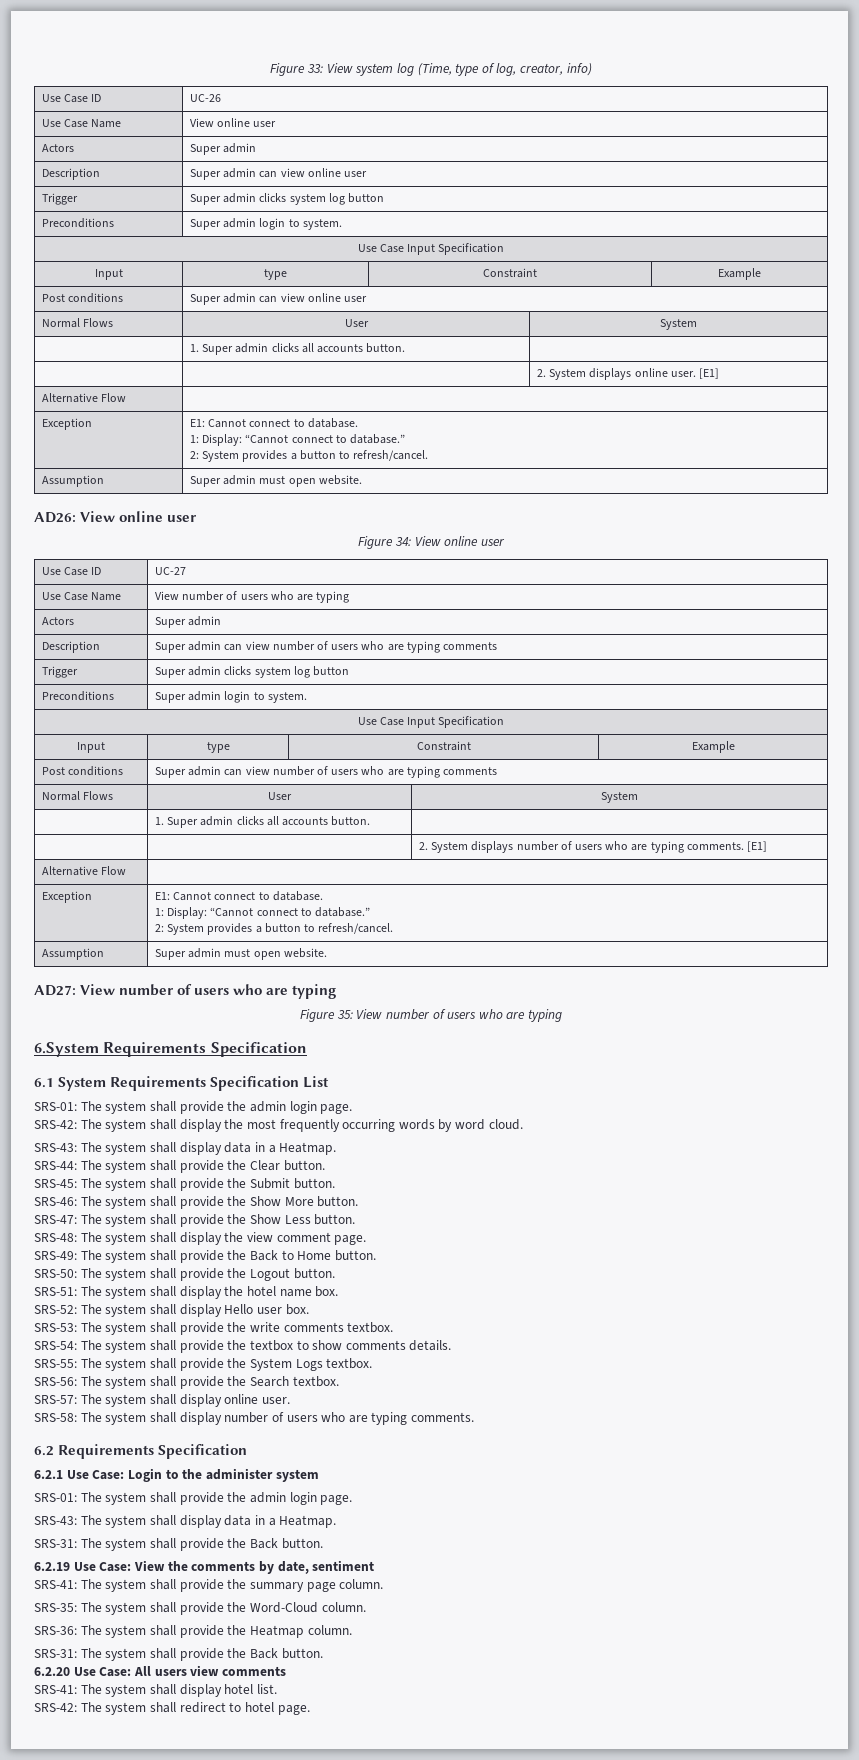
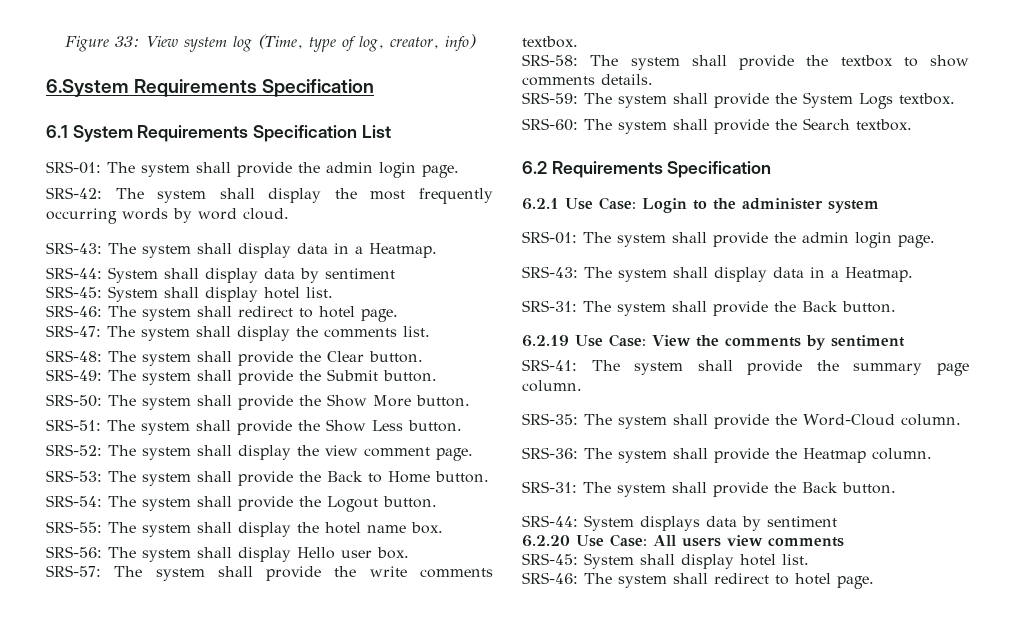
[41,94,102,103] [189,94,221,102] [41,119,122,128] [189,118,277,127] [41,144,74,152] [189,143,257,155] [41,168,100,180] [189,168,367,180] [41,193,78,205] [189,193,384,205] [41,218,114,228] [189,218,342,230] [357,243,505,255] [94,269,123,280] [264,269,287,280] [483,268,537,278] [718,268,761,280] [41,293,124,303] [189,293,367,305] [41,318,114,328] [344,319,369,327] [660,319,697,330] [189,343,406,355] [536,368,719,380] [41,393,127,403] [41,418,92,430] [189,418,358,428] [189,434,405,446] [189,450,429,462] [41,475,104,487] [189,475,362,487] [34,511,197,523] [358,536,505,549] [41,567,102,576] [154,567,186,575] [41,592,122,601] [154,591,350,603] [41,617,74,625] [154,616,222,628] [41,641,100,653] [154,641,498,653] [41,666,78,678] [154,666,349,678] [41,691,114,701] [154,691,307,703] [357,716,505,728] [77,742,105,753] [206,742,230,753] [416,741,471,751] [691,741,735,753] [41,766,124,776] [154,766,498,778] [41,791,114,801] [268,792,292,800] [601,792,638,803] [154,816,371,828] [418,841,768,853] [41,866,127,876] [41,891,92,903] [154,891,323,901] [154,907,370,919] [154,923,394,935] [41,948,104,960] [154,948,327,960] [34,984,337,999] [299,1009,563,1022] // Use Case ID | UC-26 // Use Case Name | View online user // Actors | Super admin // Description | Super admin can view online user // Trigger | Super admin clicks system log button // Preconditions | Super admin login to system. // Use Case Input Specification // Input | type | Constraint | Example // Post conditions | Super admin can view online user // Normal Flows | User | System // | 1. Super admin clicks all accounts button. | // | | 2. System displays online user. [E1] // Alternative Flow | // Exception | E1: Cannot connect to database. // 1: Display: “Cannot connect to database.” // 2: System provides a button to refresh/cancel. // Assumption | Super admin must open website. // AD26: View online user // Figure 34: View online user // Use Case ID | UC-27 // Use Case Name | View number of users who are typing // Actors | Super admin // Description | Super admin can view number of users who are typing comments // Trigger | Super admin clicks system log button // Preconditions | Super admin login to system. // Use Case Input Specification // Input | type | Constraint | Example // Post conditions | Super admin can view number of users who are typing comments // Normal Flows | User | System // | 1. Super admin clicks all accounts button. | // | | 2. System displays number of users who are typing comments. [E1] // Alternative Flow | // Exception | E1: Cannot connect to database. // 1: Display: “Cannot connect to database.” // 2: System provides a button to refresh/cancel. // Assumption | Super admin must open website. // AD27: View number of users who are typing // Figure 35: View number of users who are typing -> (476, 42) none
(77, 1165) none -> [108,267,395,283] [46,286,333,302] [46,305,398,322] [46,325,430,341] [46,350,102,362] System shall display data by sentiment // SRS-45: System shall display hotel list. // SRS-46: The system shall redirect to hotel page. // SRS-47: The system shall display the comments list. // SRS-48:
[34,1179,77,1188] SRS-45: -> [46,369,102,381] SRS-49:
[34,1197,77,1206] SRS-46: -> [46,394,102,407] SRS-50:
[34,1215,77,1224] SRS-47: -> [46,419,101,431] SRS-51:
[34,1233,77,1242] SRS-48: -> [46,444,102,456] SRS-52:
[34,1251,77,1260] SRS-49: -> [46,470,102,482] SRS-53:
[34,1269,77,1278] SRS-50: -> [46,495,102,507] SRS-54:
[34,1287,77,1296] SRS-51: -> [46,521,102,533] SRS-55:
[34,1305,77,1314] SRS-52: -> [46,546,102,558] SRS-56:
[34,1323,77,1332] SRS-53: -> [46,565,101,577] SRS-57:
[34,1341,77,1350] SRS-54: -> [522,54,578,66] SRS-58:
[34,1359,77,1368] SRS-55: -> [522,92,578,104] SRS-59:
[34,1377,77,1386] SRS-56: -> [522,118,578,131] SRS-60:
[34,1394,290,1407] [34,1412,475,1425] // SRS-57: The system shall display online user. // SRS-58: The system shall display number of users who are typing comments. -> (912, 125) none
[277,1561,309,1574] date, -> (826, 342) none
(323, 1653) none -> [522,515,837,531] // SRS-44: System displays data by sentiment
[34,1684,277,1697] [34,1703,77,1712] SRS-41: The system shall display hotel list. // SRS-42: -> [522,553,809,569] [522,572,578,584] SRS-45: System shall display hotel list. // SRS-46:

